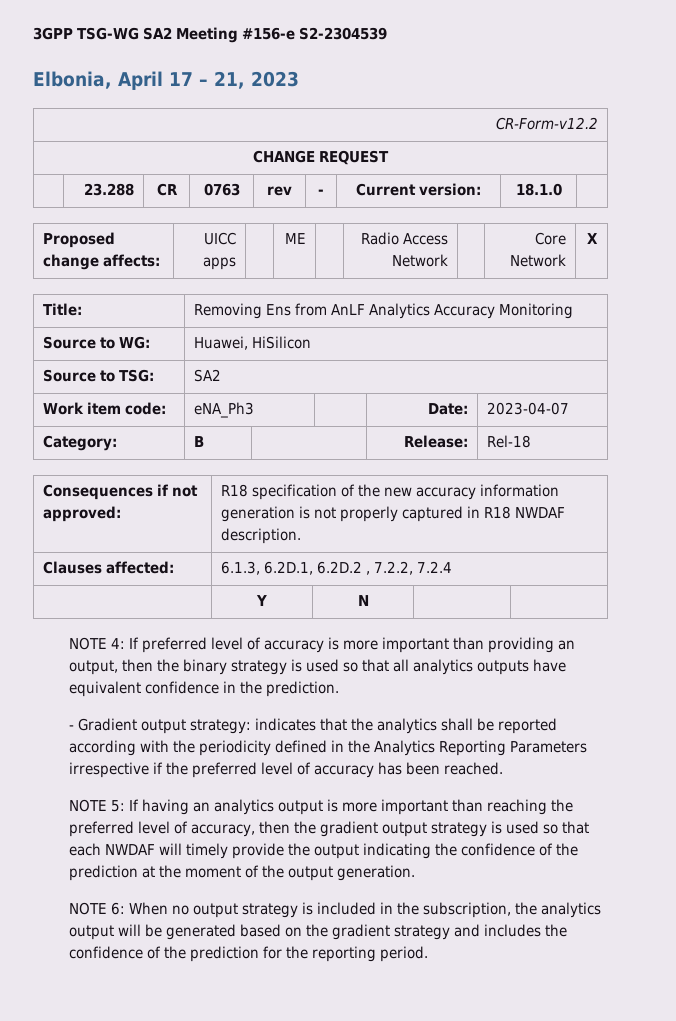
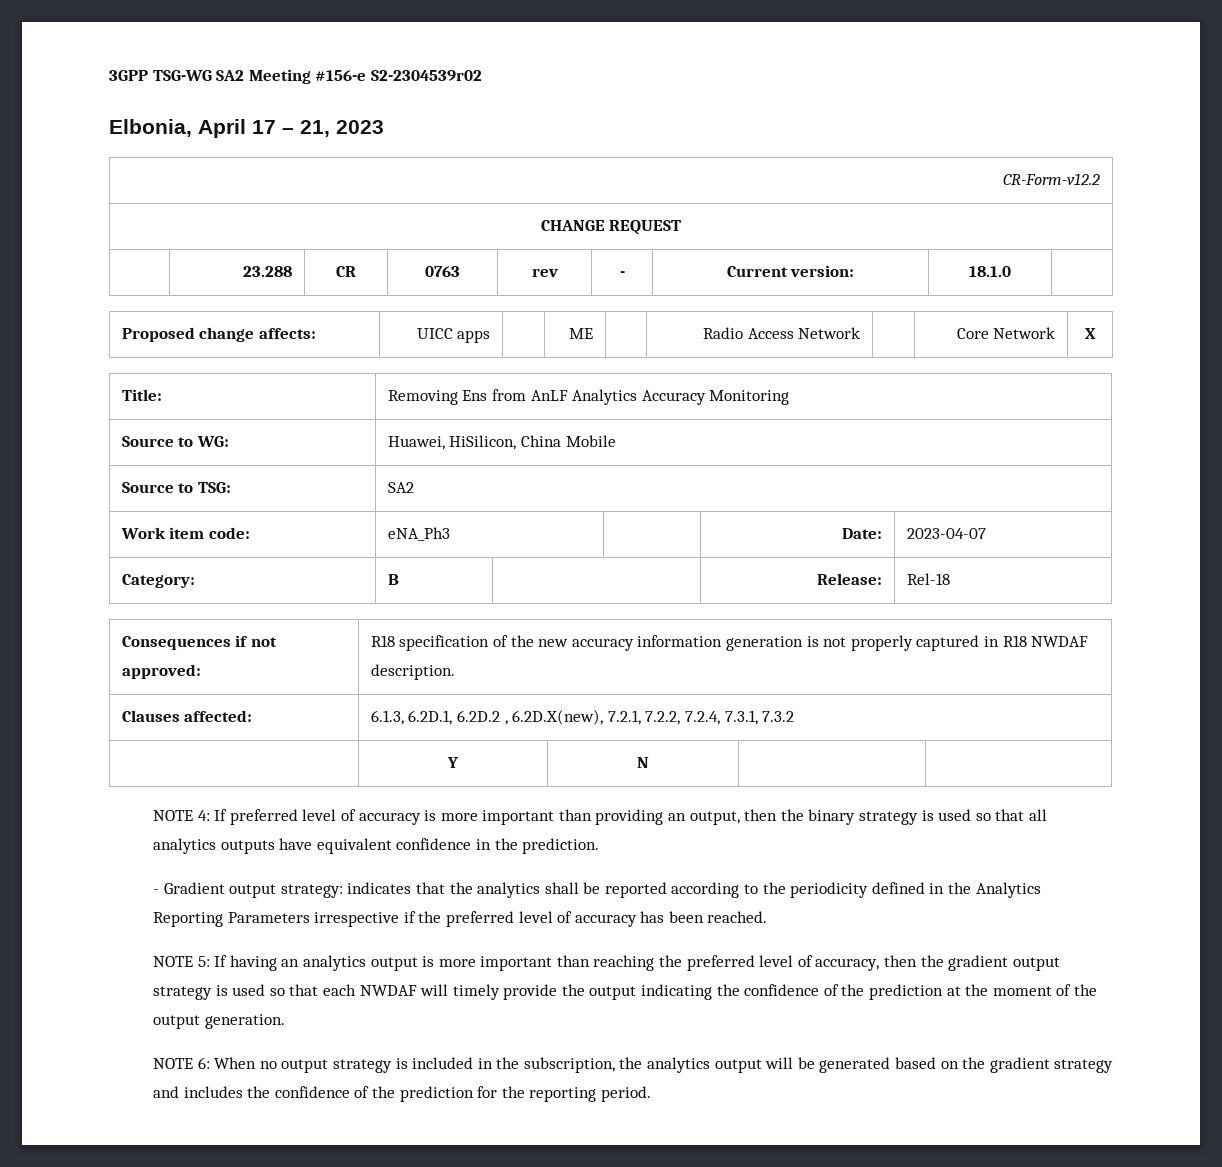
[299,27,388,40] S2-2304539 -> [370,70,482,81] S2-2304539r02
[252,336,312,349] HiSilicon -> [449,435,616,450] HiSilicon, China Mobile
[374,561,453,575] 7.2.2, 7.2.4 -> [512,709,795,725] 6.2D.X(new), 7.2.1, 7.2.2, 7.2.4, 7.3.1, 7.3.2
[139,740,169,752] with -> [744,884,759,894] to

